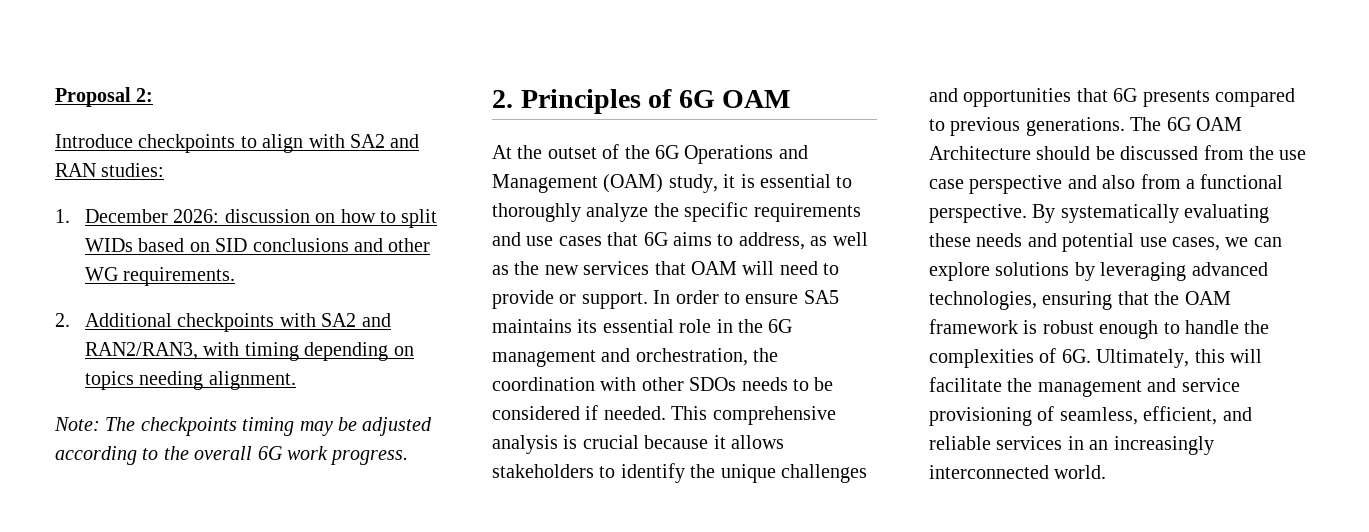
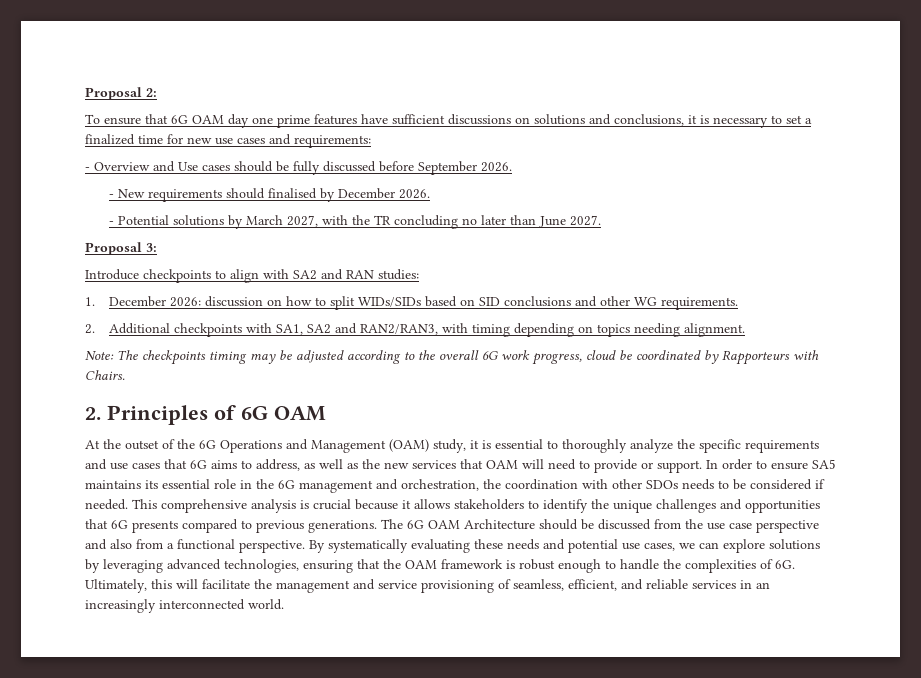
(154, 95) none -> [85,114,812,128] [85,134,371,148] [85,161,512,175] [109,188,431,202] [109,215,602,229] [85,242,157,255] // To ensure that 6G OAM day one prime features have sufficient discussions on solutions and conclusions, it is necessary to set a finalized time for new use cases and requirements: // - Overview and Use cases should be fully discussed before September 2026. // - New requirements should finalised by December 2026. // - Potential solutions by March 2027, with the TR concluding no later than June 2027. // Proposal 3:
[84,238,133,252] WIDs -> [358,297,422,307] WIDs/SIDs
(316, 320) none -> [276,324,304,335] SA1,
[330,450,409,465] progress. -> [532,350,819,365] [85,370,125,380] progress, cloud be coordinated by Rapporteurs with Chairs.

